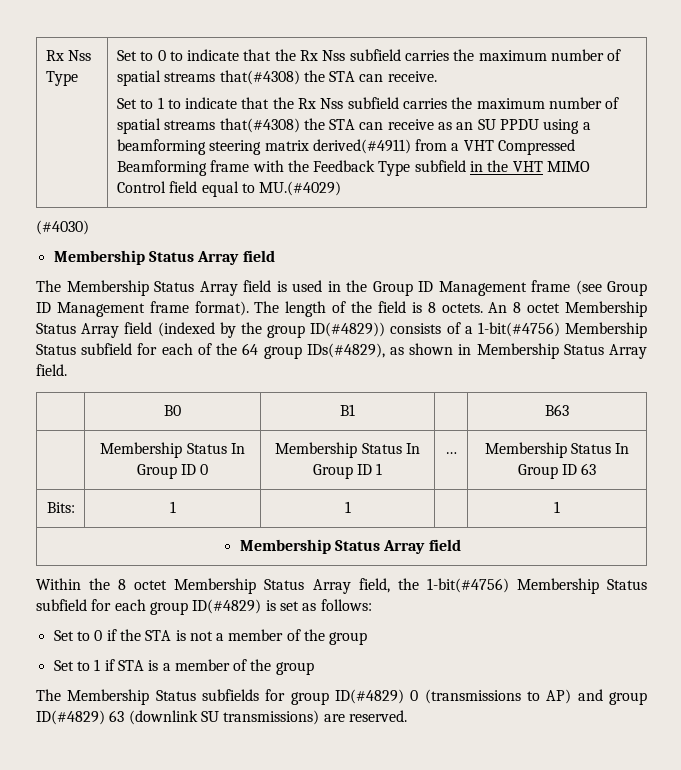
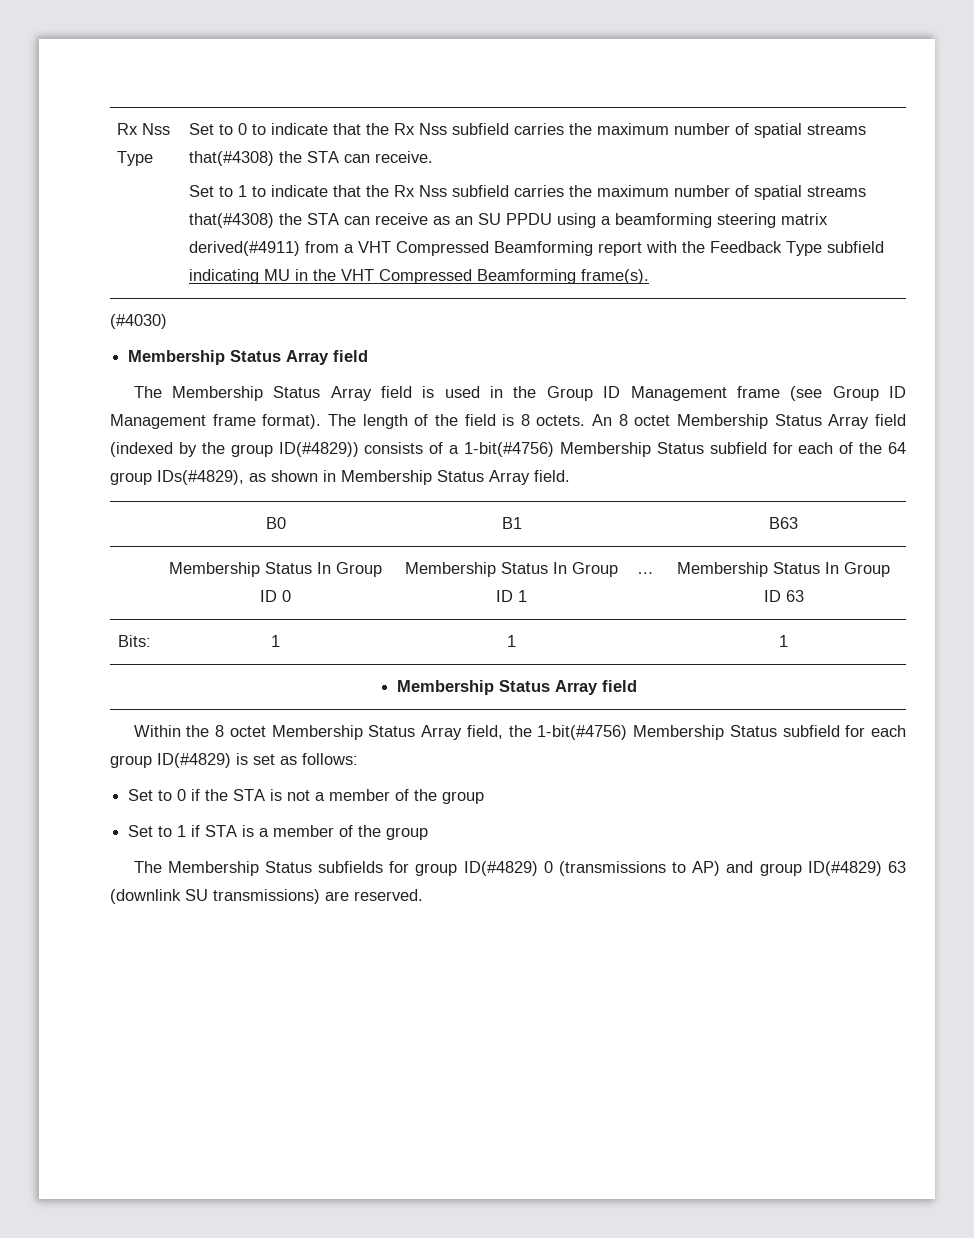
[210,160,250,172] frame -> [597,242,642,256] report
(466, 166) none -> [188,269,290,284] indicating MU
[547,161,591,172] [116,181,342,197] MIMO Control field equal to MU.(#4029) -> [378,269,649,284] Compressed Beamforming frame(s).

